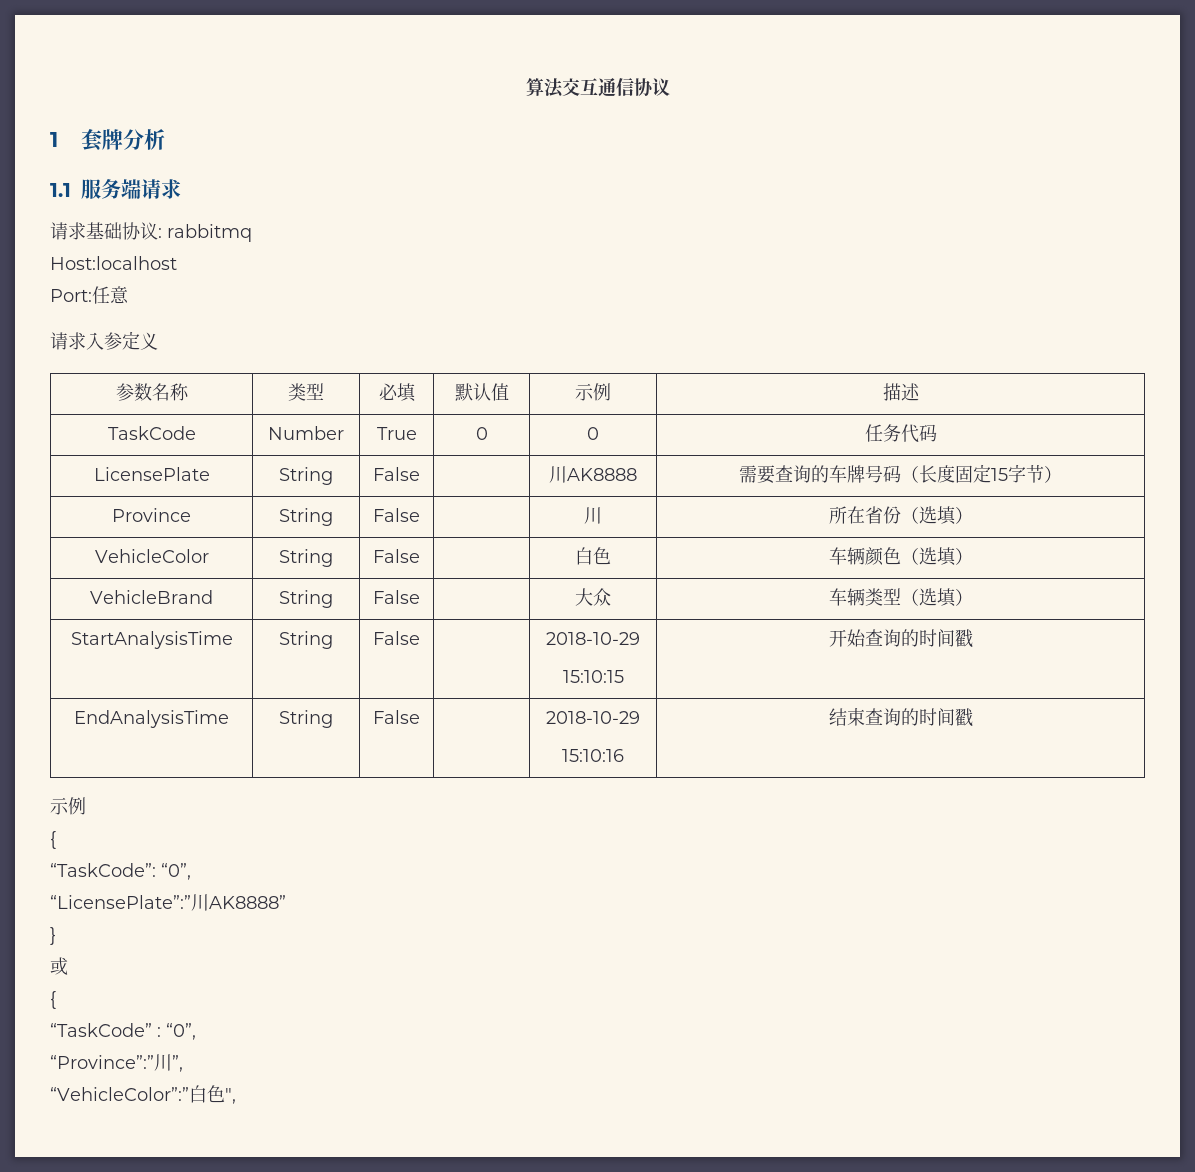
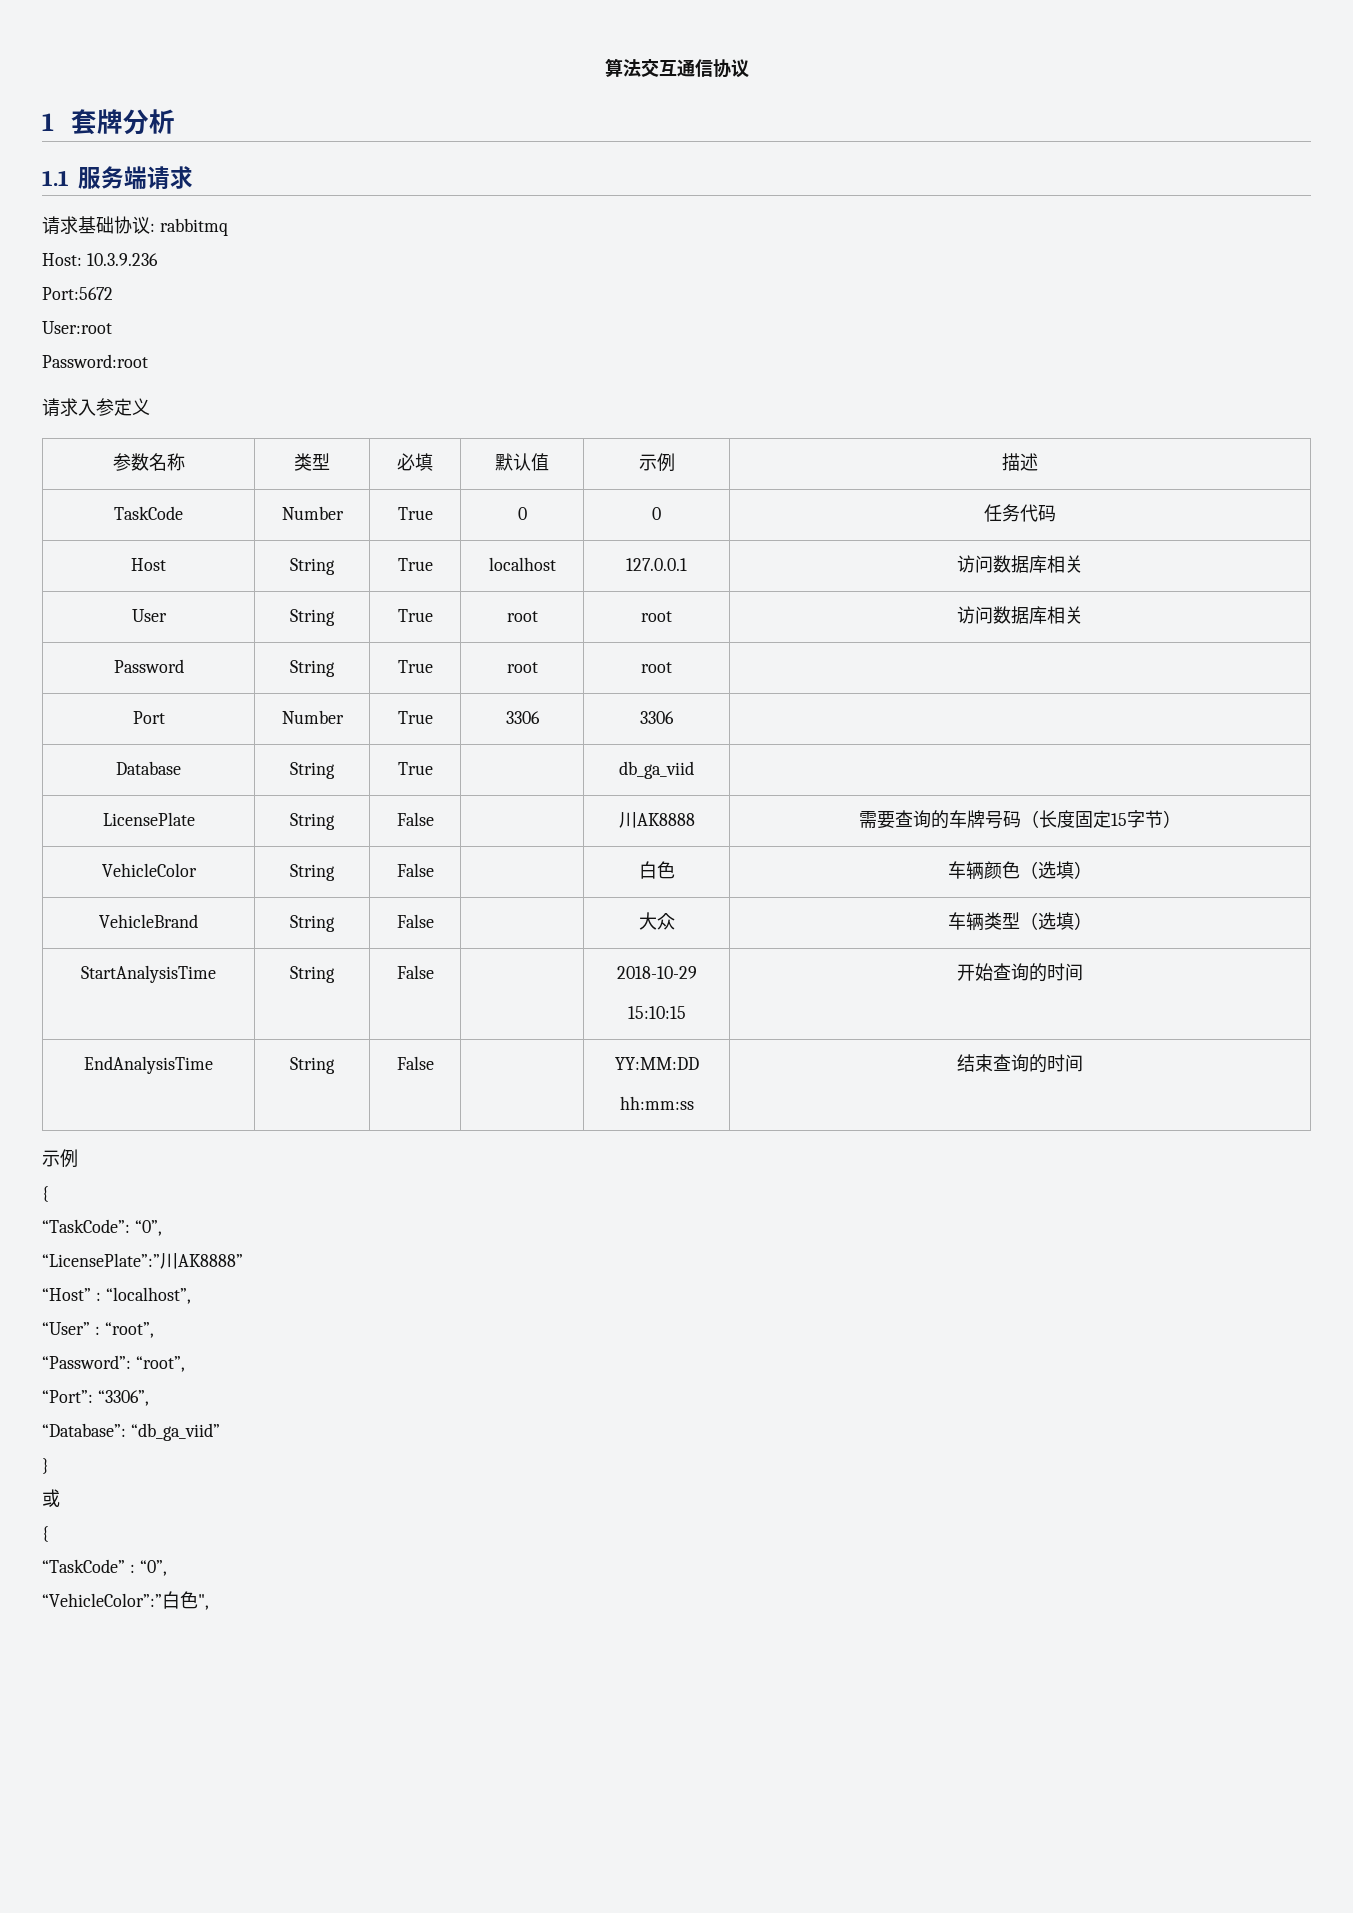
[50,256,177,270] [50,286,129,304] Host:localhost // Port:任意 -> [42,253,158,266] [42,287,113,300] [42,321,112,334] [42,354,148,368] Host: 10.3.9.236 // Port:5672 // User:root // Password:root
(937, 433) none -> [131,558,166,571] [290,558,335,575] [397,558,433,571] [488,557,556,571] [626,558,687,571] [957,555,1083,573] [131,609,167,622] [290,609,335,626] [397,609,433,622] [506,611,538,622] [641,611,672,622] [957,606,1083,624] [113,659,184,673] [290,660,335,677] [397,660,433,673] [506,662,538,673] [641,662,672,673] [132,711,165,724] [281,710,344,724] [397,711,433,724] [505,711,540,724] [640,711,674,724] [116,761,181,775] [290,762,335,779] [397,762,433,775] [619,761,694,779] // Host | String | True | localhost | 127.0.0.1 | 访问数据库相关 // User | String | True | root | root | 访问数据库相关 // Password | String | True | root | root | // Port | Number | True | 3306 | 3306 | // Database | String | True | | db_ga_viid |
[112,508,191,522] [279,508,333,526] [373,508,420,522] [584,507,602,524] [828,506,973,525] // Province | String | False | | 川 | 所在省份（选填） -> (1181, 819) none
[954,629,973,648] 戳 -> (1083, 972) none
[546,711,640,724] [562,749,624,762] 2018-10-29 // 15:10:16 -> [614,1057,699,1070] [619,1096,694,1110] YY:MM:DD // hh:mm:ss
[954,708,973,727] 戳 -> (1083, 1063) none
(286, 902) none -> [42,1287,191,1304] [42,1322,154,1338] [42,1355,185,1372] [42,1390,149,1406] [42,1423,220,1441] // “Host” : “localhost”, // “User” : “root”, // “Password”: “root”, // “Port”: “3306”, // “Database”: “db_ga_viid”
[50,1054,183,1072] // “Province”:”川”, -> (167, 1568) none

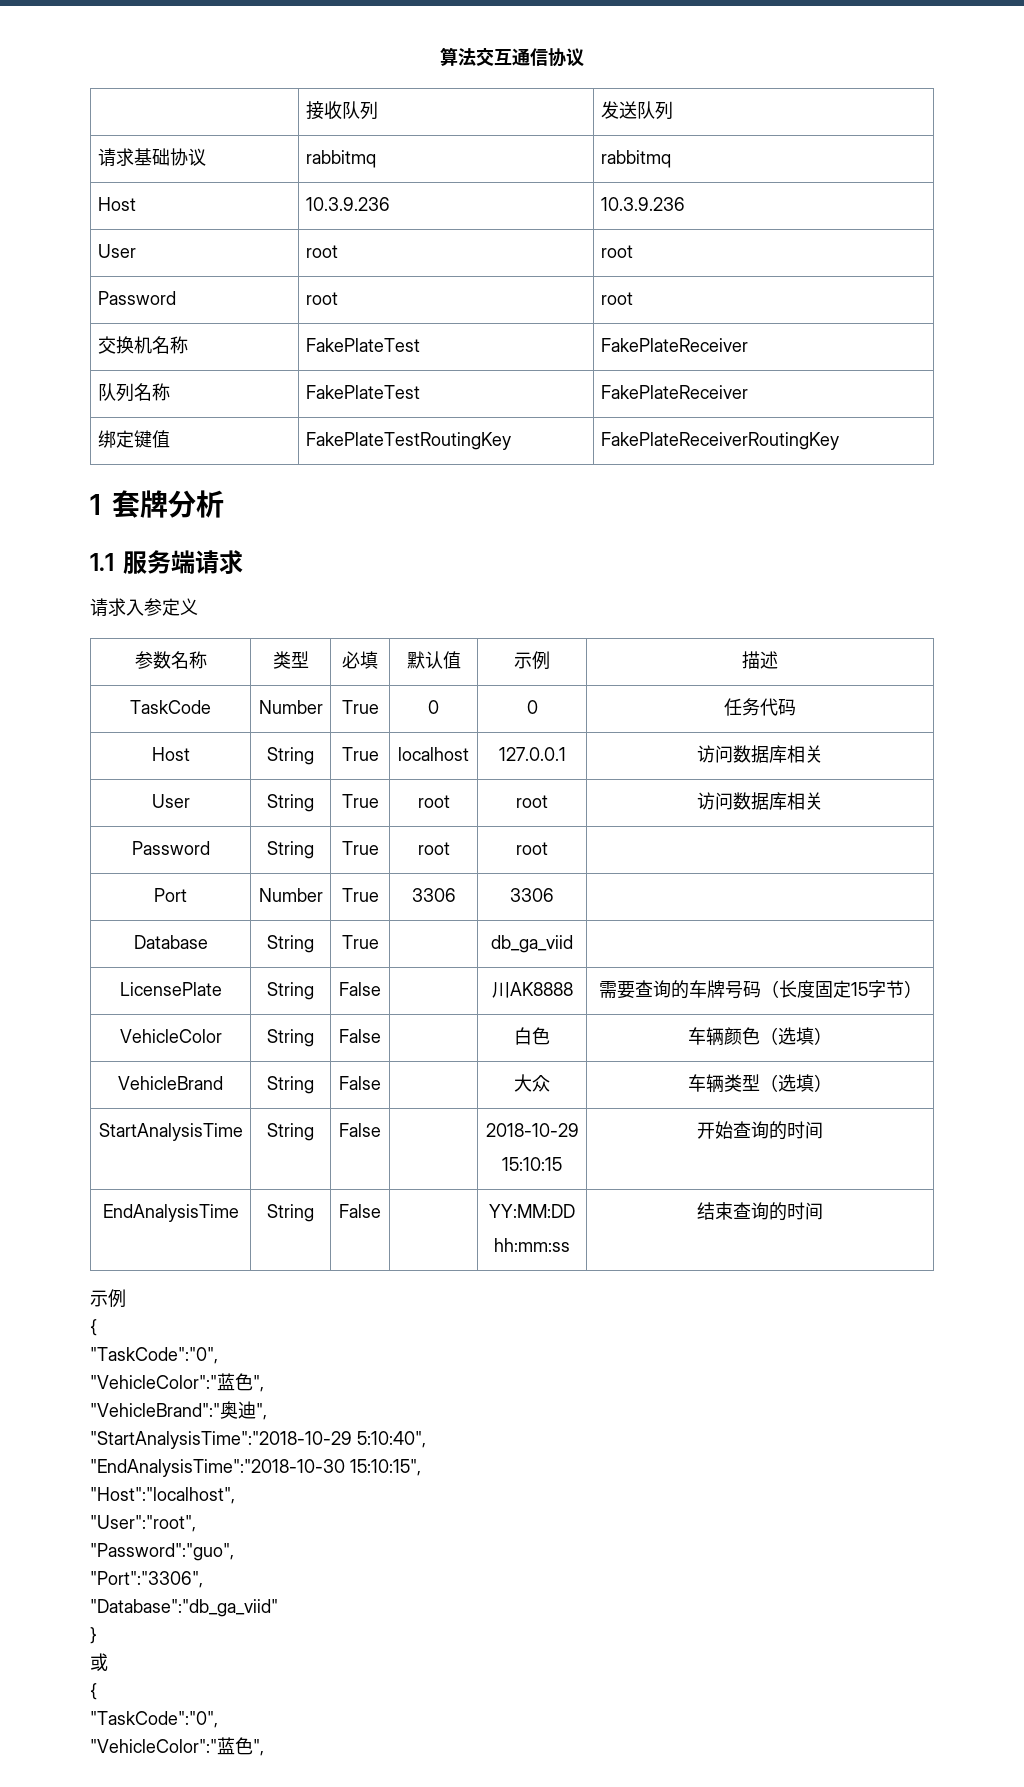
(749, 68) none -> [305,101,378,120] [600,101,673,120] [97,148,206,167] [305,150,376,168] [600,150,671,168] [97,197,136,211] [305,197,390,211] [600,197,685,211] [97,244,136,258] [305,245,338,258] [600,245,633,258] [97,291,176,305] [305,292,338,305] [600,292,633,305] [97,336,188,354] [305,338,420,352] [600,338,748,352] [97,383,170,402] [305,385,420,399] [600,385,748,399] [97,430,170,448] [305,432,511,450] [600,432,839,450] // | 接收队列 | 发送队列 // 请求基础协议 | rabbitmq | rabbitmq // Host | 10.3.9.236 | 10.3.9.236 // User | root | root // Password | root | root // 交换机名称 | FakePlateTest | FakePlateReceiver // 队列名称 | FakePlateTest | FakePlateReceiver // 绑定键值 | FakePlateTestRoutingKey | FakePlateReceiverRoutingKey
[42,216,228,236] [42,253,158,266] [42,287,113,300] [42,321,112,334] [42,354,148,368] // 请求基础协议: rabbitmq // Host: 10.3.9.236 // Port:5672 // User:root // Password:root -> (243, 562) none
[42,1219,162,1236] [42,1253,243,1269] [42,1287,191,1304] [42,1322,154,1338] [42,1355,185,1372] [42,1390,149,1406] [42,1423,220,1441] “TaskCode”: “0”, // “LicensePlate”:”川AK8888” // “Host” : “localhost”, // “User” : “root”, // “Password”: “root”, // “Port”: “3306”, // “Database”: “db_ga_viid” -> [90,1347,218,1364] [90,1373,264,1392] [90,1401,267,1420] [90,1431,426,1449] [90,1459,421,1477] [90,1487,235,1504] [90,1515,196,1532] [90,1543,234,1561] [90,1571,203,1588] [90,1599,278,1617] "TaskCode":"0", // "VehicleColor":"蓝色", // "VehicleBrand":"奥迪", // "StartAnalysisTime":"2018-10-29 5:10:40", // "EndAnalysisTime":"2018-10-30 15:10:15", // "Host":"localhost", // "User":"root", // "Password":"guo", // "Port":"3306", // "Database":"db_ga_viid"
[42,1559,167,1576] [42,1591,180,1609] “TaskCode” : “0”, // “VehicleColor”:”白 -> [90,1711,218,1728] [90,1737,235,1755] "TaskCode":"0", // "VehicleColor":"蓝

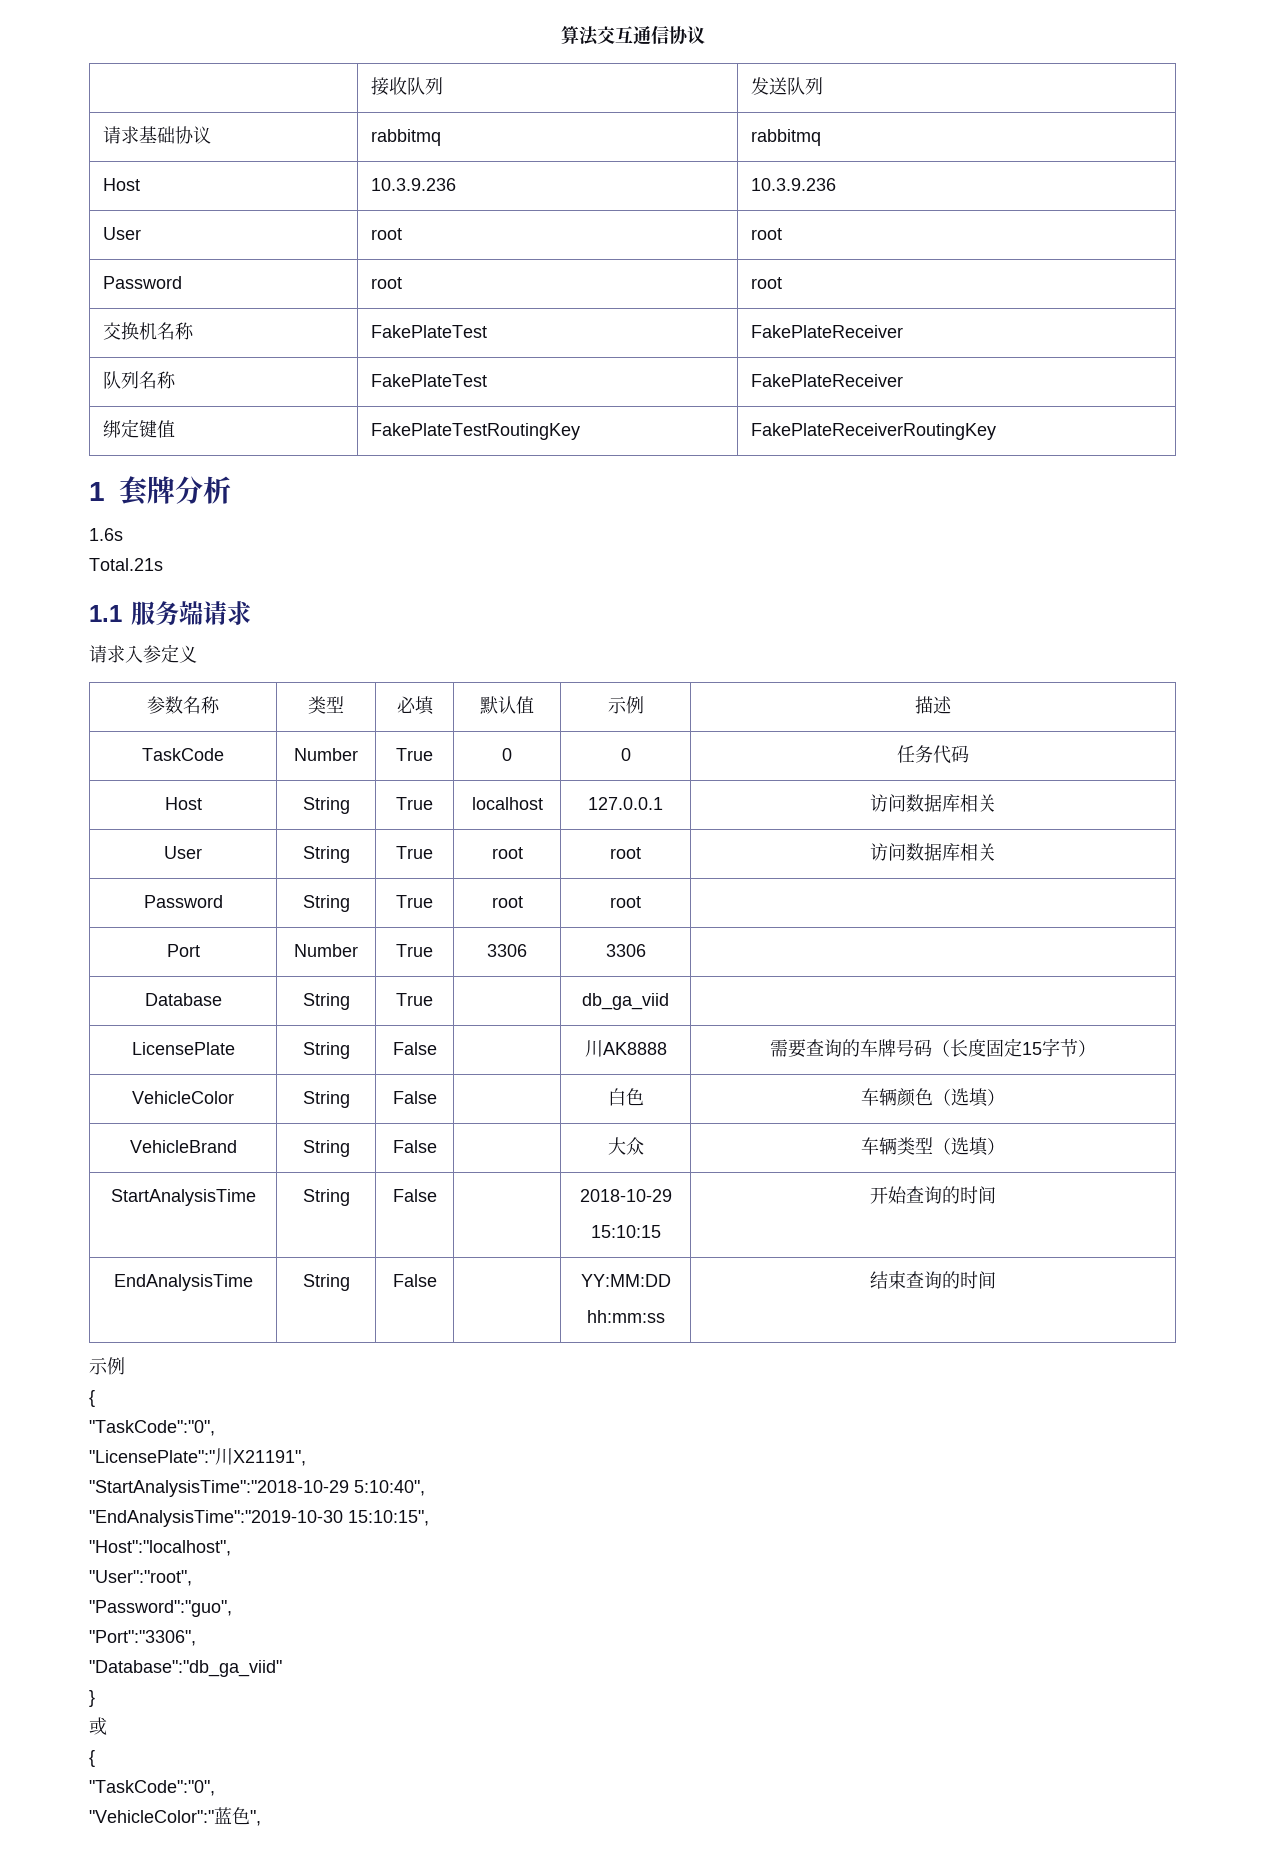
(225, 504) none -> [89,528,123,541] [89,558,163,571] // 1.6s // Total.21s
[90,1373,264,1392] [90,1401,267,1420] "VehicleColor":"蓝色", // "VehicleBrand":"奥迪", -> [89,1448,306,1466] "LicensePlate":"川X21191",
[90,1459,345,1477] "EndAnalysisTime":"2018-10-30 -> [89,1510,343,1527] "EndAnalysisTime":"2019-10-30

